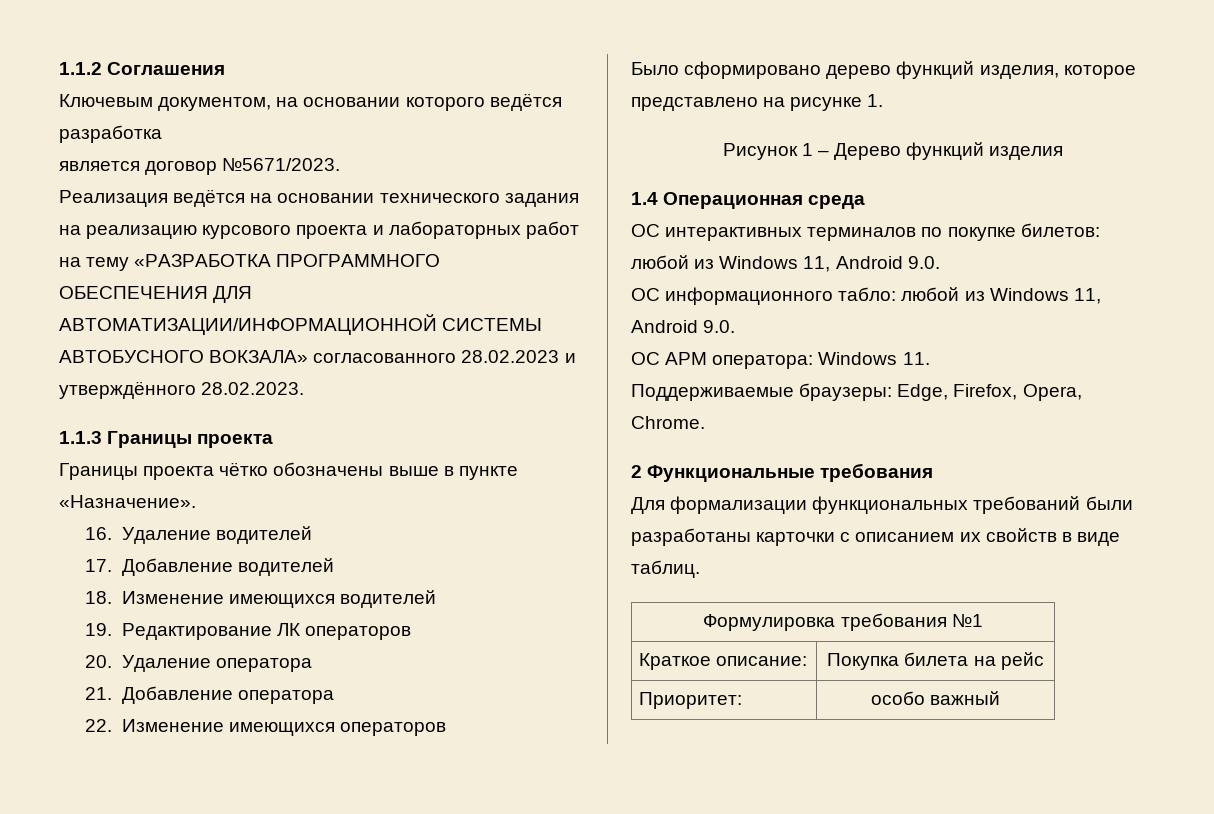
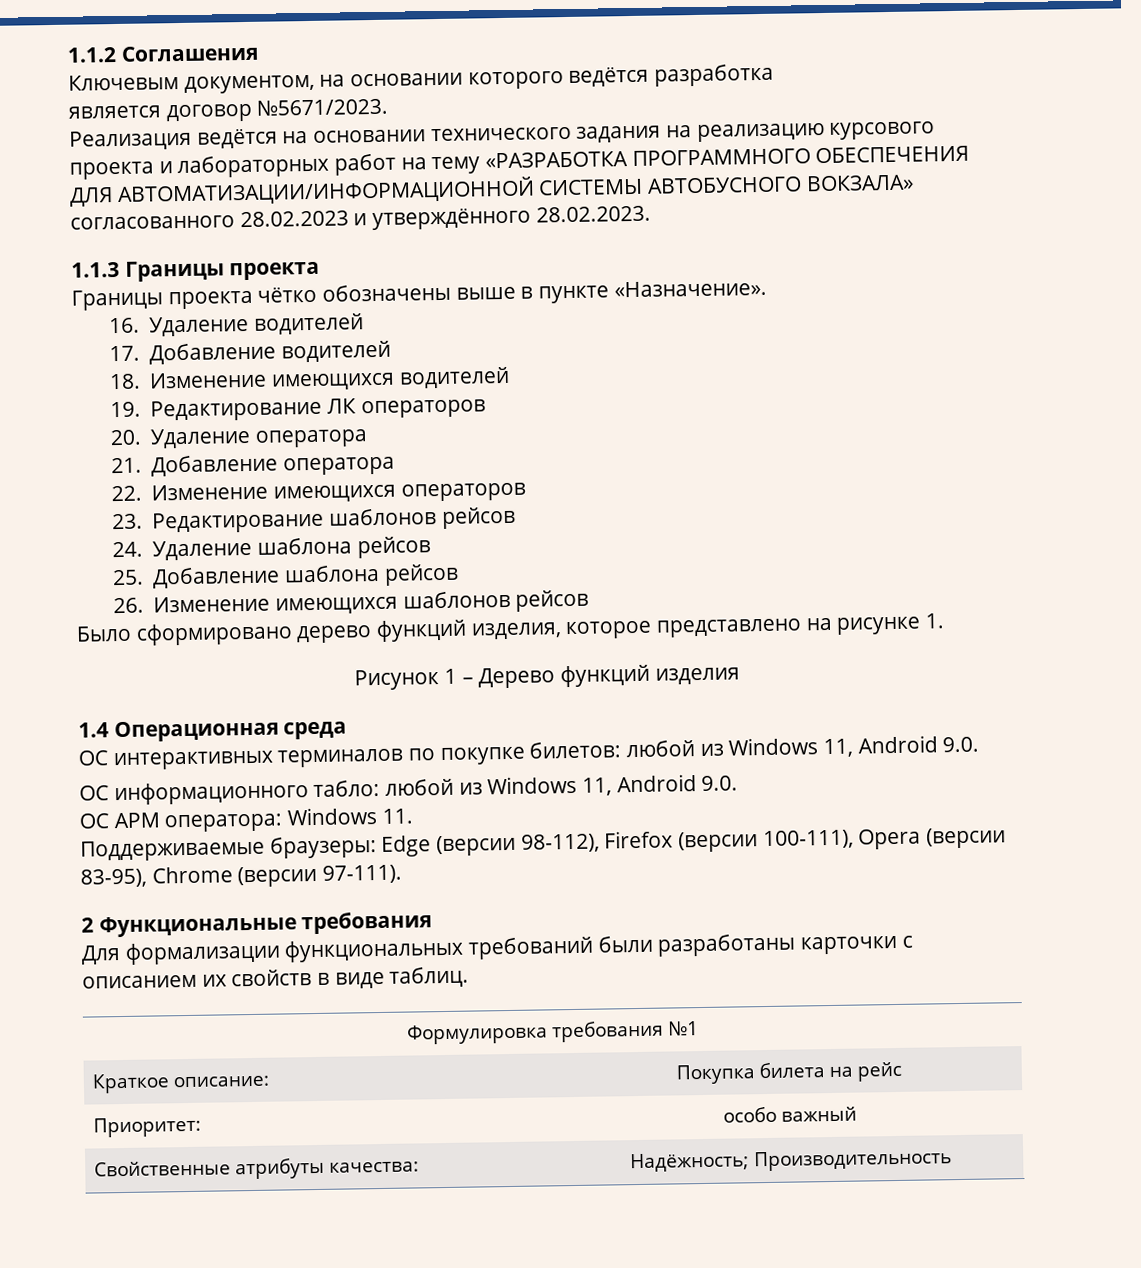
(446, 729) none -> [111,506,516,534] [111,536,431,561] [111,563,459,589] [112,589,590,615] // 23. Редактирование шаблонов рейсов // 24. Удаление шаблона рейсов // 25. Добавление шаблона рейсов // 26. Изменение имеющихся шаблонов рейсов
[897,384,1082,401] [631,416,705,429] Edge, Firefox, Opera, Chrome. -> [381,827,1007,857] [80,864,403,888] Edge (версии 98-112), Firefox (версии 100-111), Opera (версии 83-95), Chrome (версии 97-111).
(1001, 698) none -> [93,1157,419,1180] [630,1149,952,1173] // Свойственные атрибуты качества: | Надёжность; Производительность

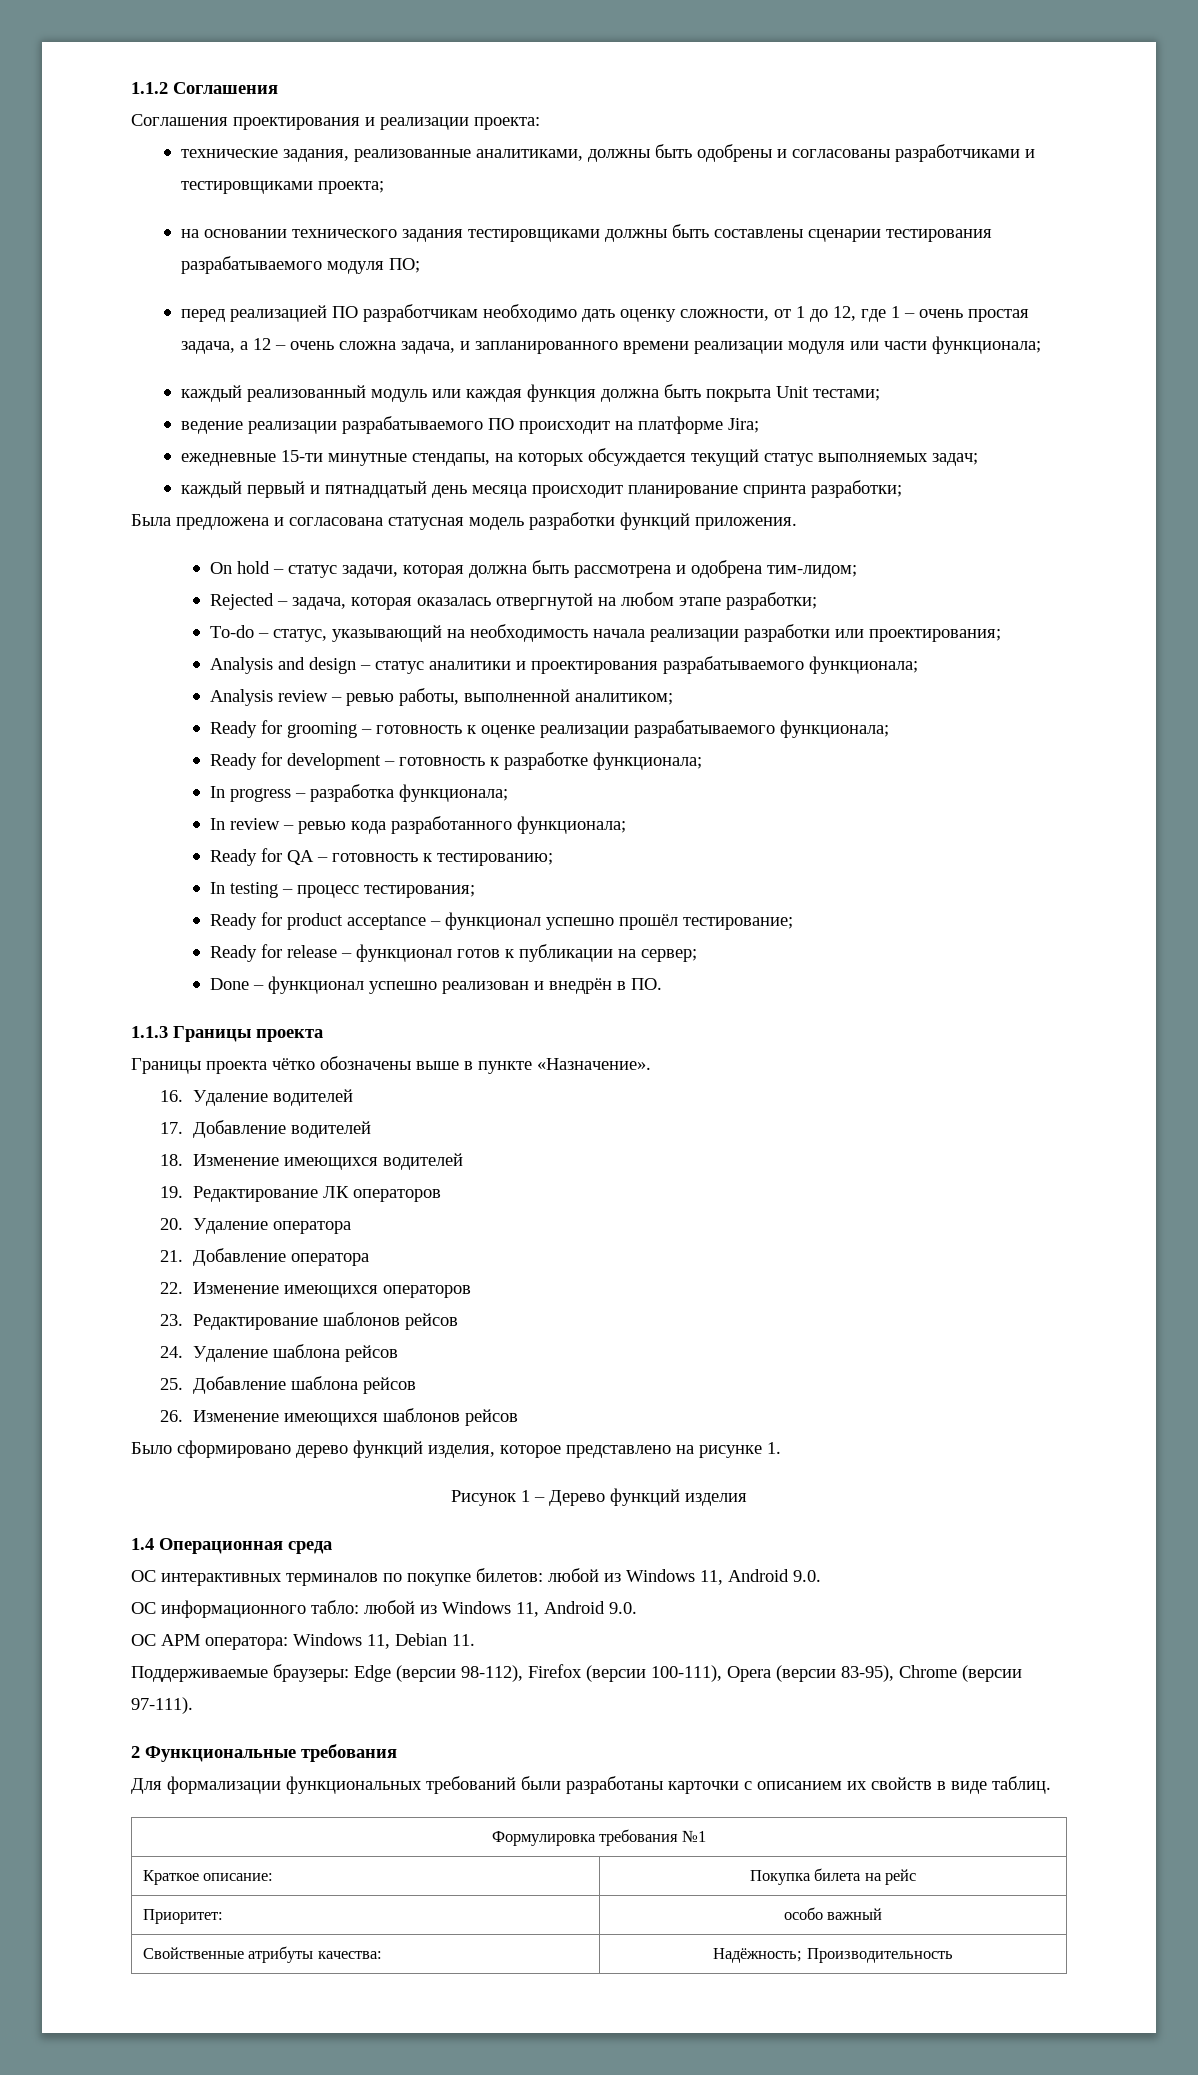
[68,63,775,94] [68,98,389,123] [69,121,936,151] [69,145,970,180] [70,174,914,207] [70,205,651,231] Ключевым документом, на основании которого ведётся разработка // является договор №5671/2023. // Реализация ведётся на основании технического задания на реализацию курсового проекта и лабораторных работ на тему «РАЗРАБОТКА ПРОГРАММНОГО ОБЕСПЕЧЕНИЯ ДЛЯ АВТОМАТИЗАЦИИ/ИНФОРМАЦИОННОЙ СИСТЕМЫ АВТОБУСНОГО ВОКЗАЛА» согласованного 28.02.2023 и утверждённого 28.02.2023. -> [131,114,540,130] [180,144,1035,162] [180,181,384,194] [180,224,992,242] [180,256,420,274] [180,304,1029,322] [180,336,1041,354] [180,384,880,402] [180,416,759,434] [180,448,978,466] [180,480,902,498] [131,512,797,530] [210,560,858,578] [210,592,818,610] [210,624,1002,642] [210,656,919,674] [210,688,674,706] [210,720,890,738] [210,752,703,770] [210,784,509,802] [210,816,627,834] [210,848,554,866] [210,882,476,898] [210,912,794,930] [210,944,698,962] [210,976,663,994] Соглашения проектирования и реализации проекта: // технические задания, реализованные аналитиками, должны быть одобрены и согласованы разработчиками и тестировщиками проекта; // на основании технического задания тестировщиками должны быть составлены сценарии тестирования разрабатываемого модуля ПО; // перед реализацией ПО разработчикам необходимо дать оценку сложности, от 1 до 12, где 1 – очень простая задача, а 12 – очень сложна задача, и запланированного времени реализации модуля или части функционала; // каждый реализованный модуль или каждая функция должна быть покрыта Unit тестами; // ведение реализации разрабатываемого ПО происходит на платформе Jira; // ежедневные 15-ти минутные стендапы, на которых обсуждается текущий статус выполняемых задач; // каждый первый и пятнадцатый день месяца происходит планирование спринта разработки; // Была предложена и согласована статусная модель разработки функций приложения. // On hold – статус задачи, которая должна быть рассмотрена и одобрена тим-лидом; // Rejected – задача, которая оказалась отвергнутой на любом этапе разработки; // To-do – статус, указывающий на необходимость начала реализации разработки или проектирования; // Analysis and design – статус аналитики и проектирования разрабатываемого функционала; // Analysis review – ревью работы, выполненной аналитиком; // Ready for grooming – готовность к оценке реализации разрабатываемого функционала; // Ready for development – готовность к разработке функционала; // In progress – разработка функционала; // In review – ревью кода разработанного функционала; // Ready for QA – готовность к тестированию; // In testing – процесс тестирования; // Ready for product acceptance – функционал успешно прошёл тестирование; // Ready for release – функционал готов к публикации на сервер; // Done – функционал успешно реализован и внедрён в ПО.
(378, 816) none -> [367,1633,447,1649] 11, Debian

